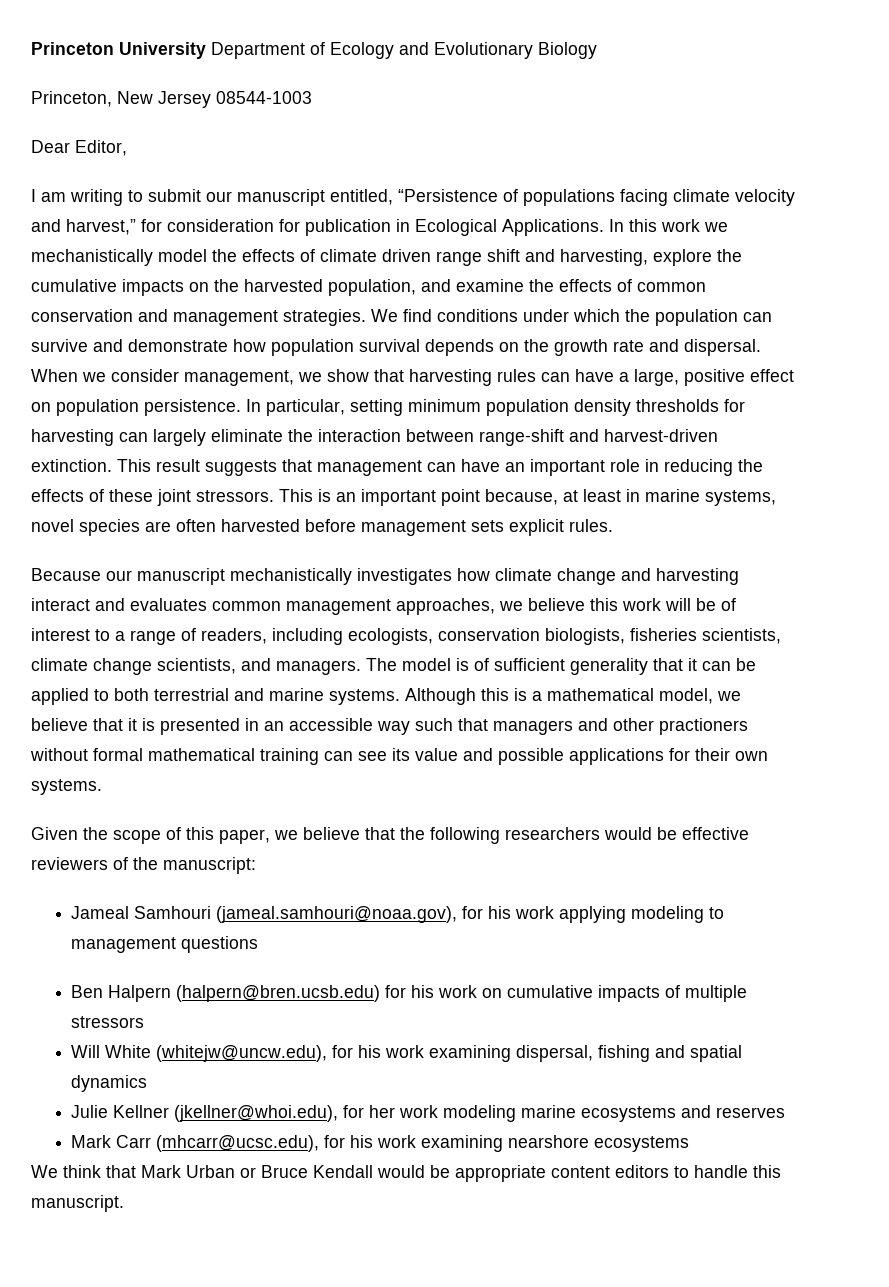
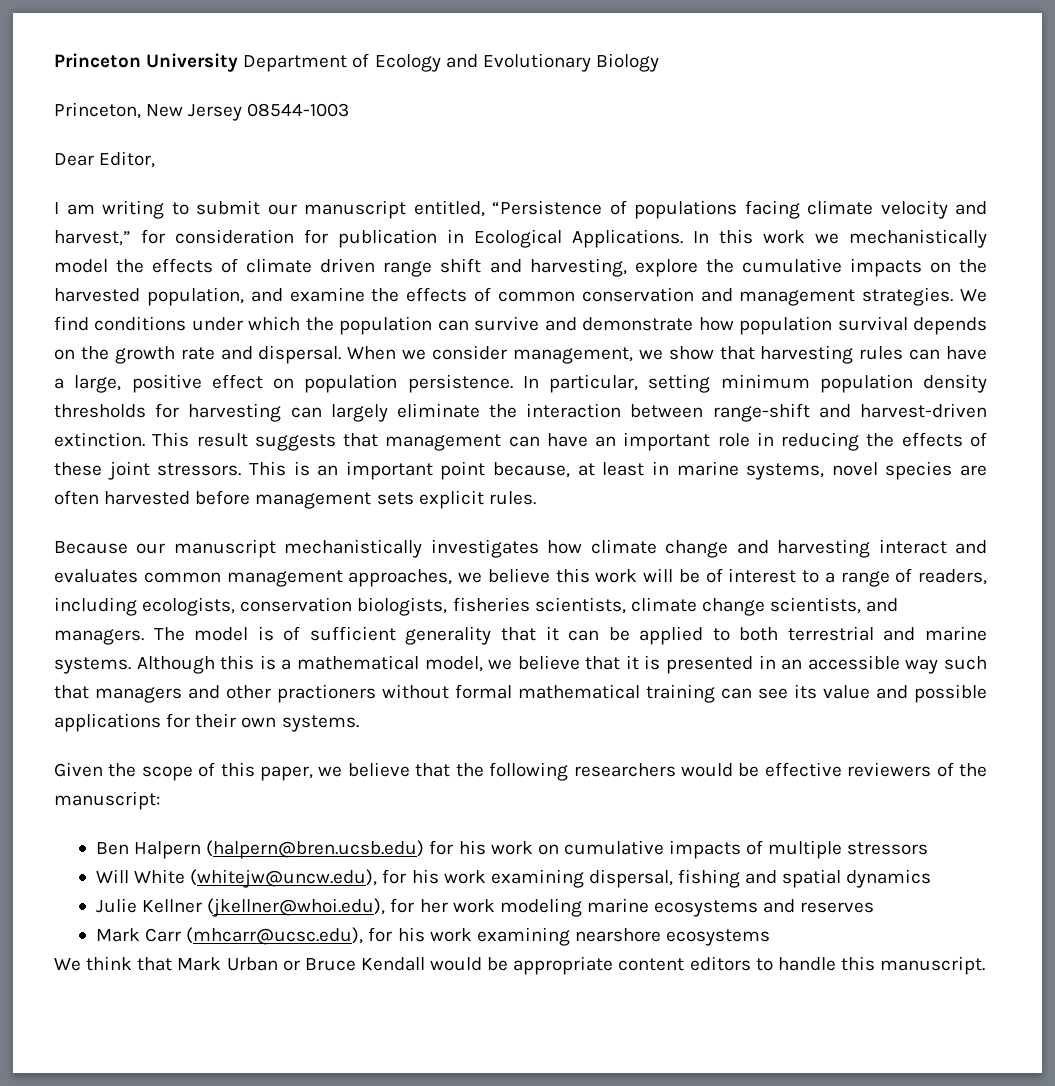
[71,906,725,923] [71,936,259,953] // Jameal Samhouri (jameal.samhouri@noaa.gov), for his work applying modeling to management questions -> (160, 800) none

